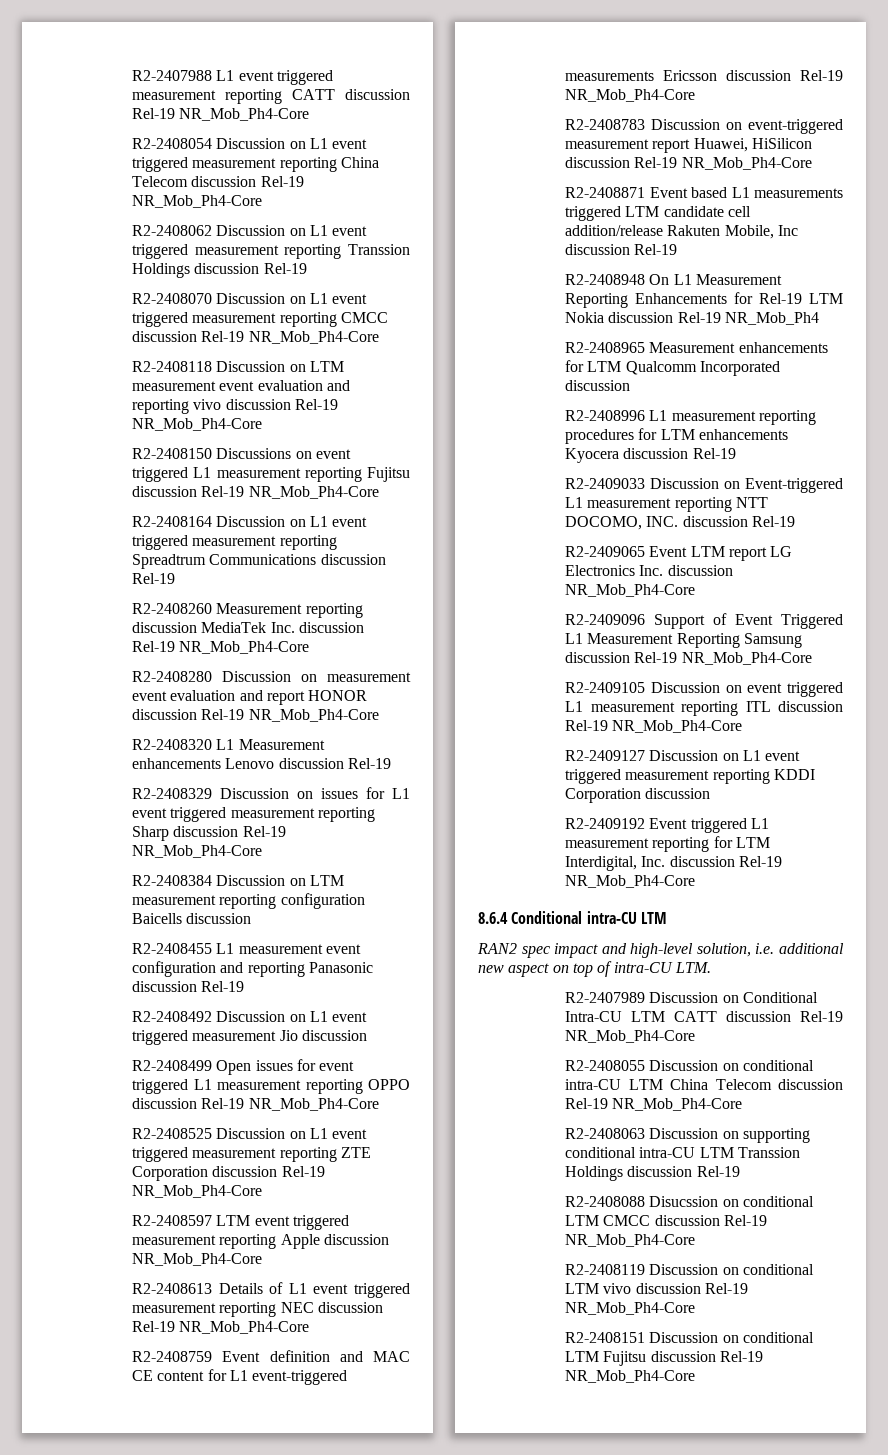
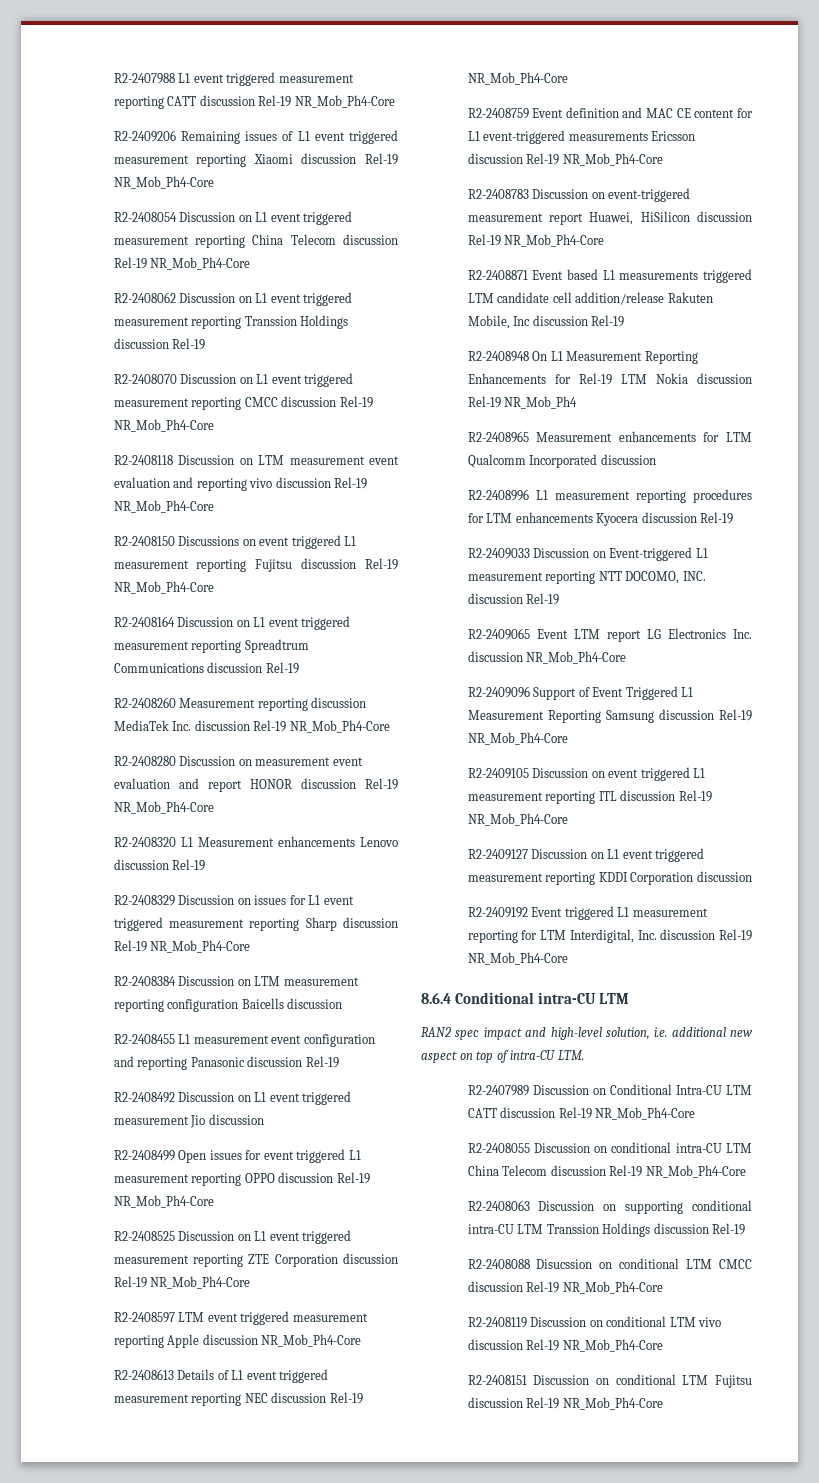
(310, 114) none -> [113,130,398,144] [113,153,399,167] [113,176,214,189] // R2-2409206 Remaining issues of L1 event triggered measurement reporting Xiaomi discussion Rel-19 NR_Mob_Ph4-Core

